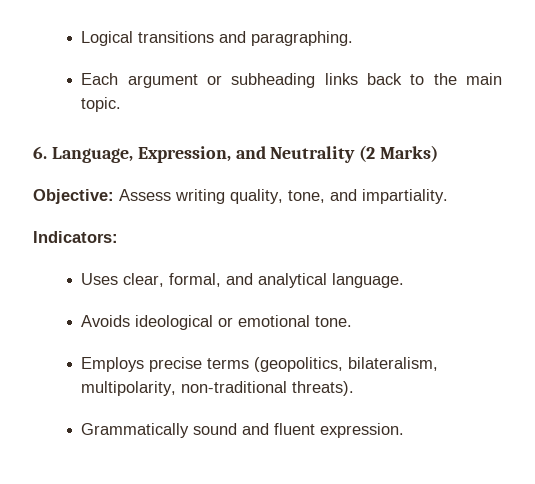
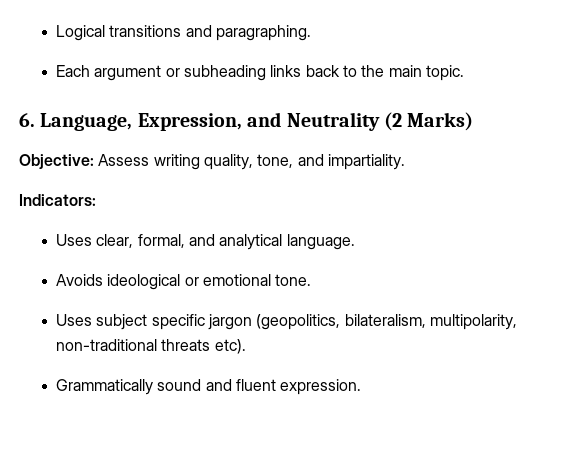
[81,357,250,372] Employs precise terms -> [56,314,253,330] Uses subject specific jargon
[292,381,355,396] threats). -> [161,339,246,354] threats etc).

